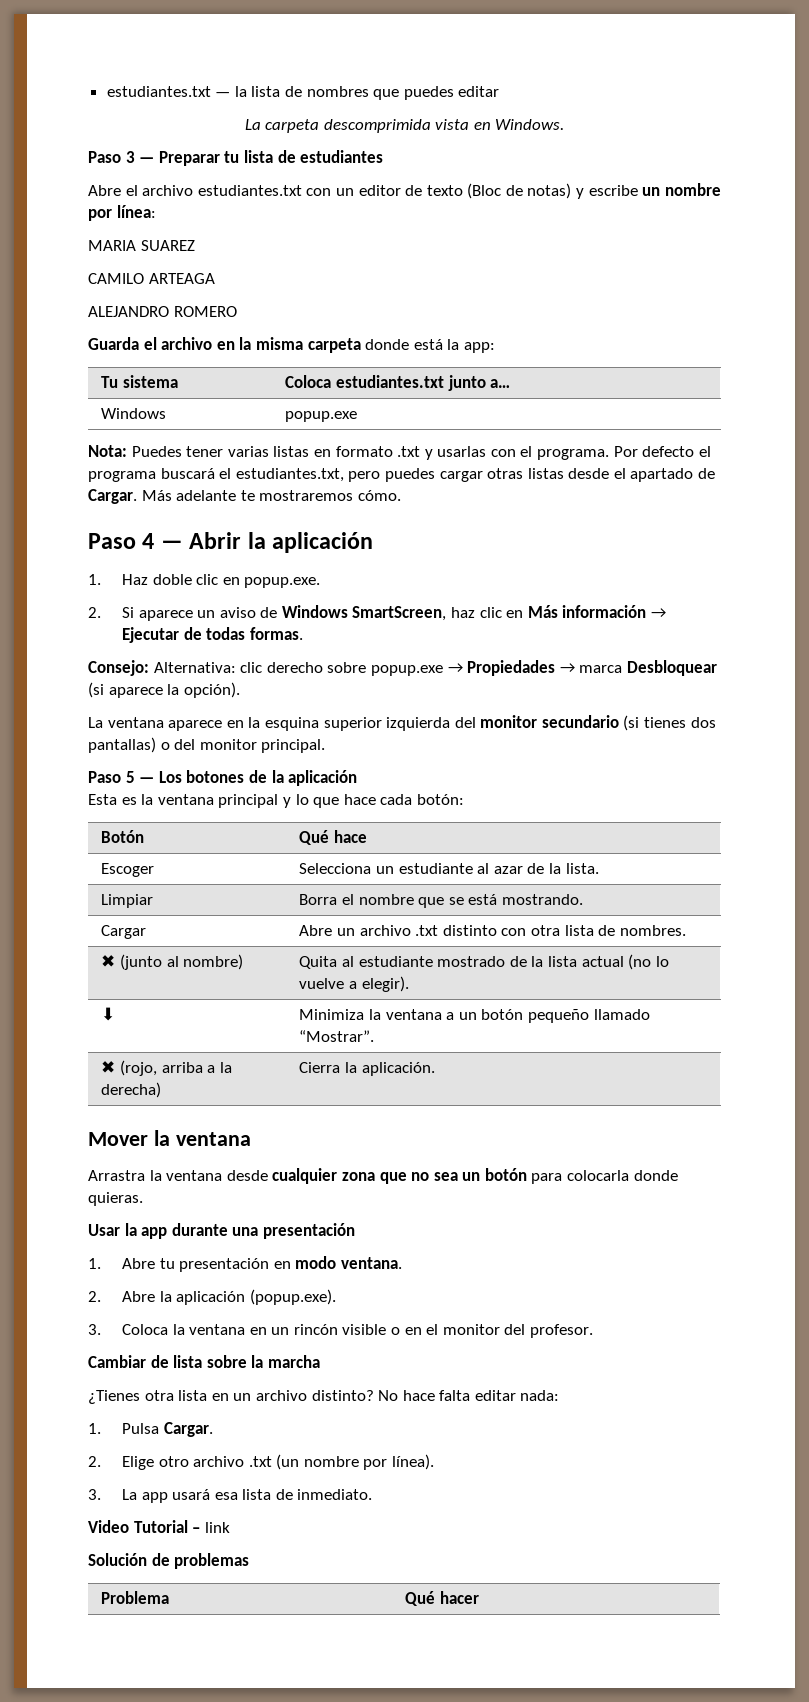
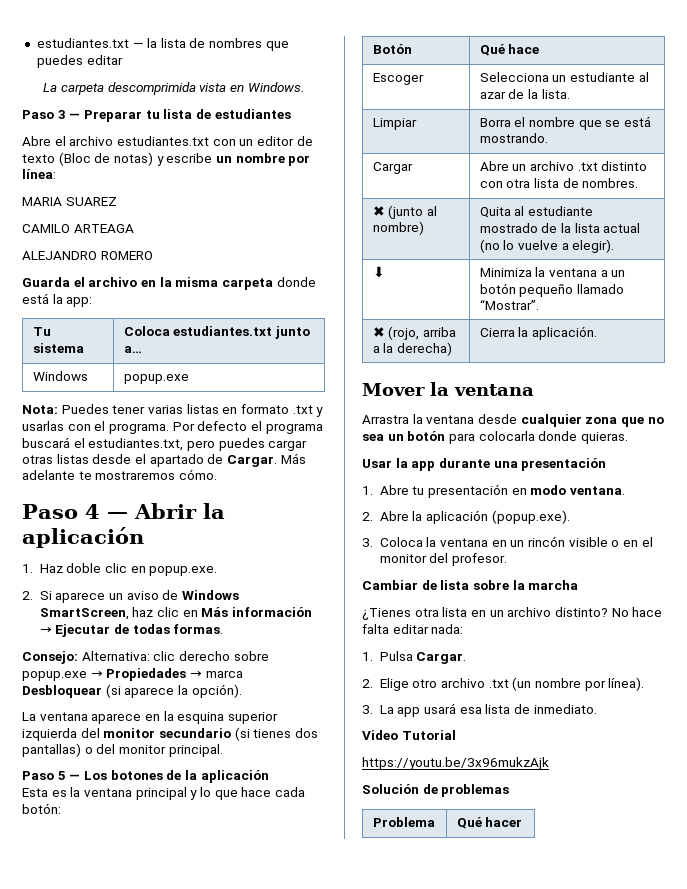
[192,1522,230,1533] – link -> [362,757,549,770] // https://youtu.be/3x96mukzAjk

